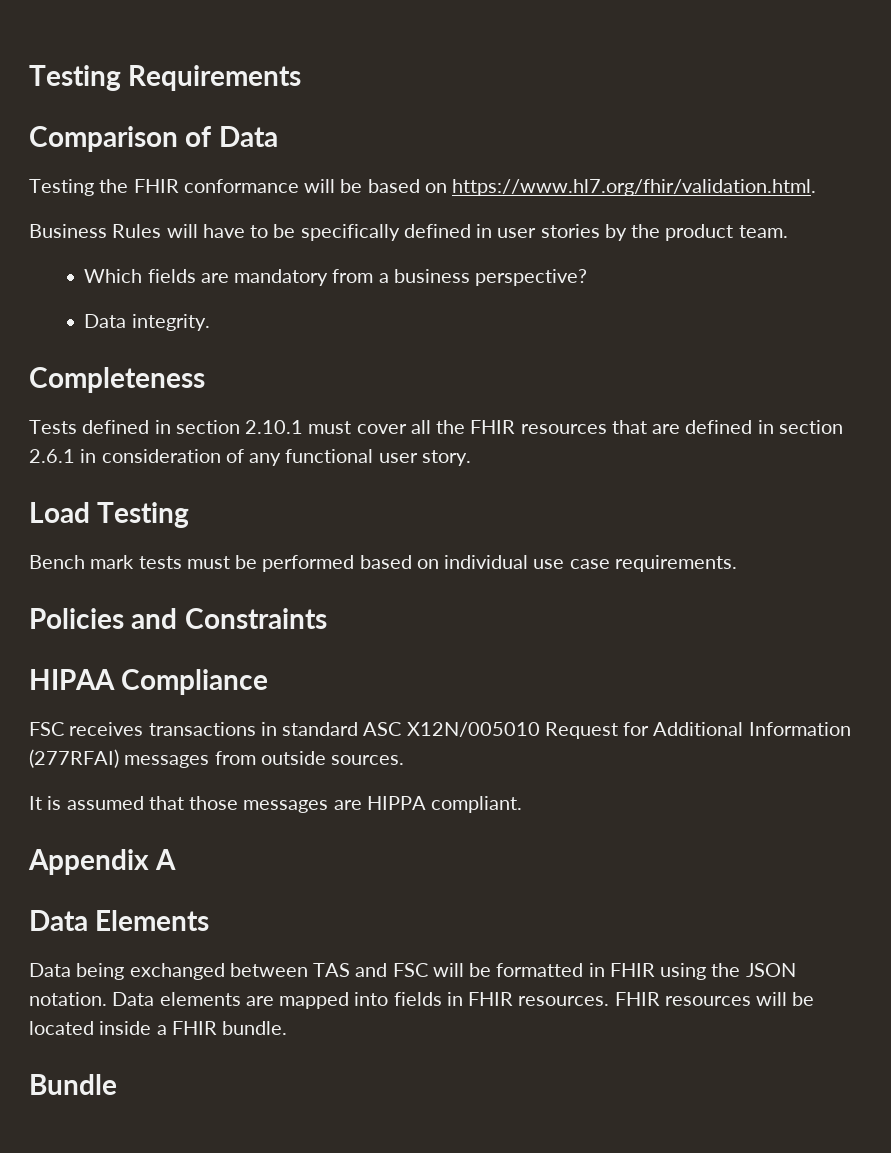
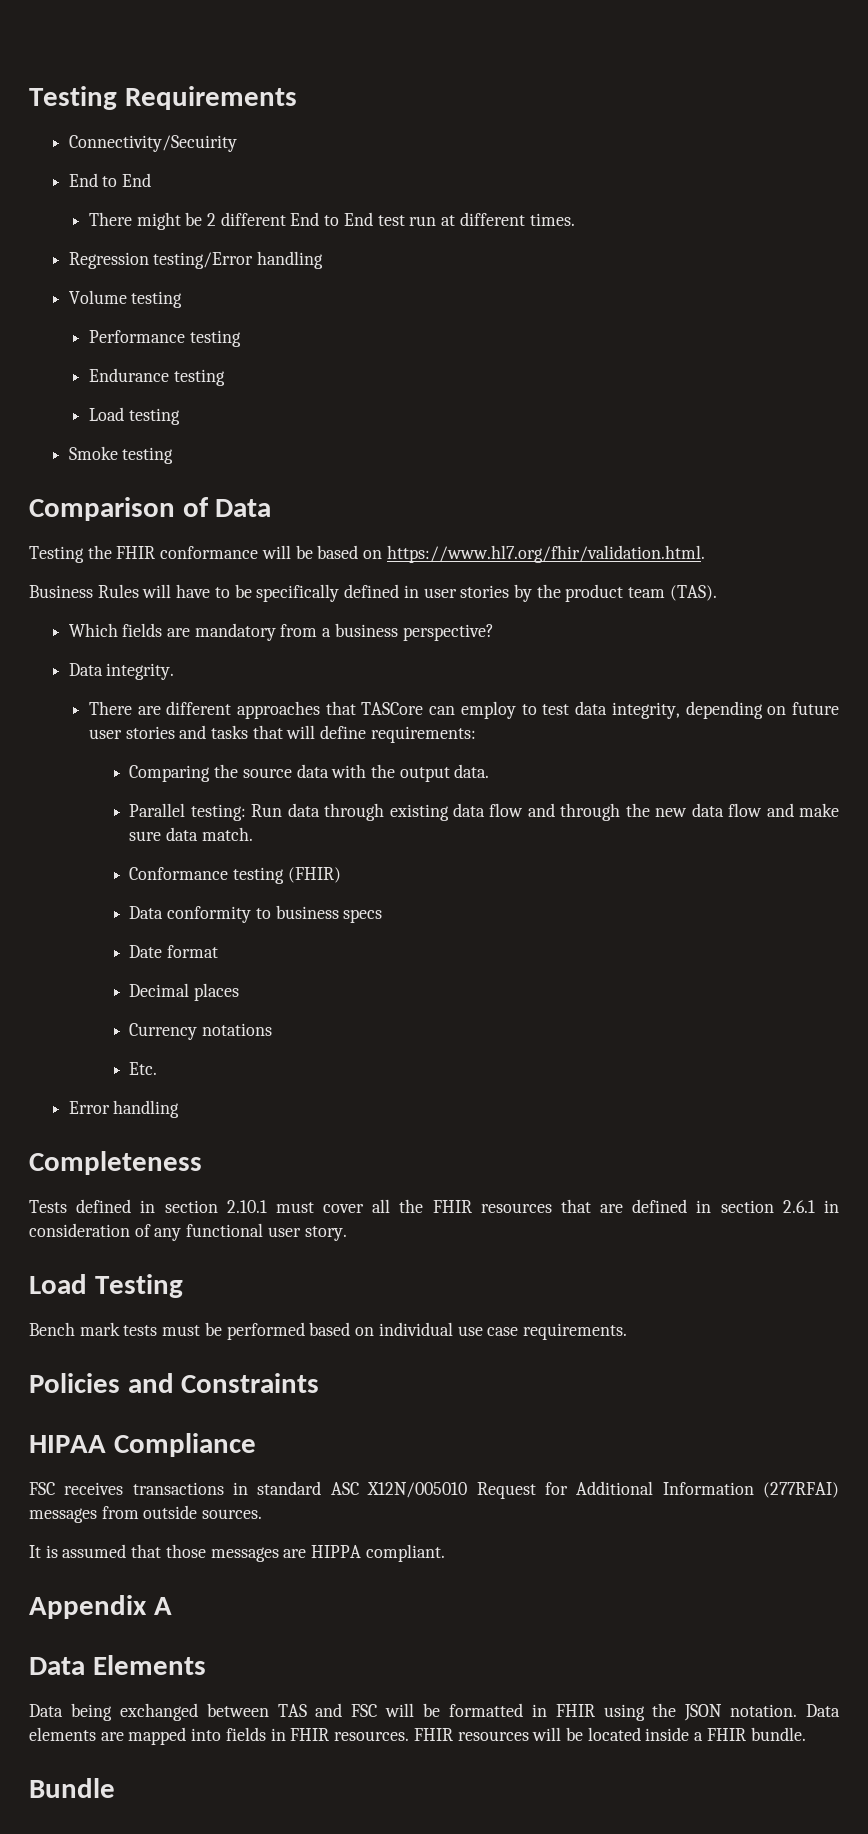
(302, 78) none -> [68,135,237,152] [68,173,151,187] [88,212,575,230] [68,251,323,269] [68,290,183,308] [88,330,241,347] [88,368,225,386] [88,407,180,425] [68,446,174,464] // Connectivity/Secuirity // End to End // There might be 2 different End to End test run at different times. // Regression testing/Error handling // Volume testing // Performance testing // Endurance testing // Load testing // Smoke testing
[738,225,788,238] team. -> [628,585,717,601] team (TAS).
(210, 322) none -> [88,701,839,719] [88,725,476,743] [129,764,490,782] [129,803,840,821] [129,827,253,841] [129,867,341,884] [129,905,383,923] [129,945,219,958] [129,983,240,1001] [129,1023,273,1040] [129,1062,158,1075] [68,1100,180,1118] // There are different approaches that TASCore can employ to test data integrity, depending on future user stories and tasks that will define requirements: // Comparing the source data with the output data. // Parallel testing: Run data through existing data flow and through the new data flow and make sure data match. // Conformance testing (FHIR) // Data conformity to business specs // Date format // Decimal places // Currency notations // Etc. // Error handling

